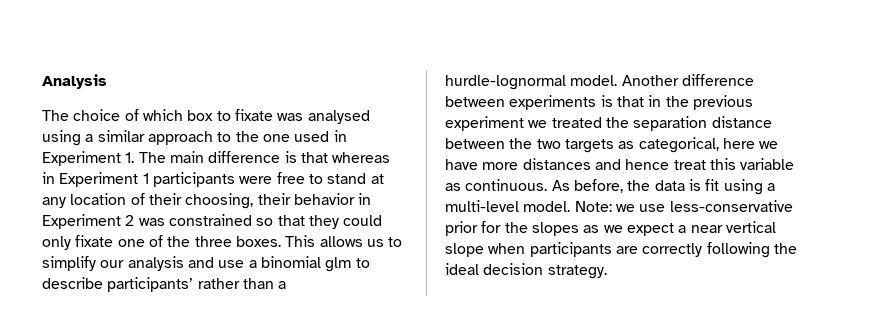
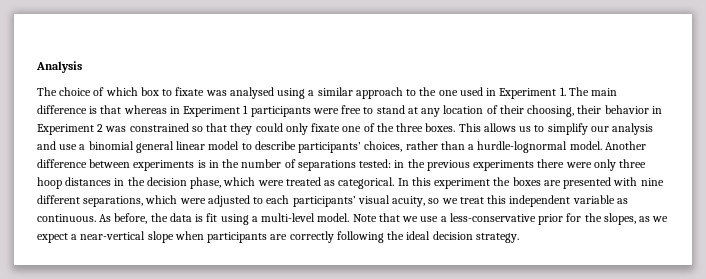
[325,257,352,272] glm -> [135,141,240,153] general linear model
(194, 284) none -> [364,141,403,152] choices,
[616,95,753,110] [445,116,772,131] [445,137,779,153] [445,158,670,170] that in the previous experiment we treated the separation distance between the two targets as categorical, here we have more distances and hence -> [208,159,647,171] [37,177,664,189] [37,195,458,207] in the number of separations tested: in the previous experiments there were only three hoop distances in the decision phase, which were treated as categorical. In this experiment the boxes are presented with nine different separations, which were adjusted to each participants’ visual acuity, so we
(736, 164) none -> [509,195,571,207] independent
[574,201,612,212] Note: -> [352,213,400,222] Note that
(666, 208) none -> [440,216,447,222] a
[531,222,579,236] slopes -> [603,213,636,225] slopes,
[690,221,776,233] near vertical -> [80,231,146,240] near-vertical

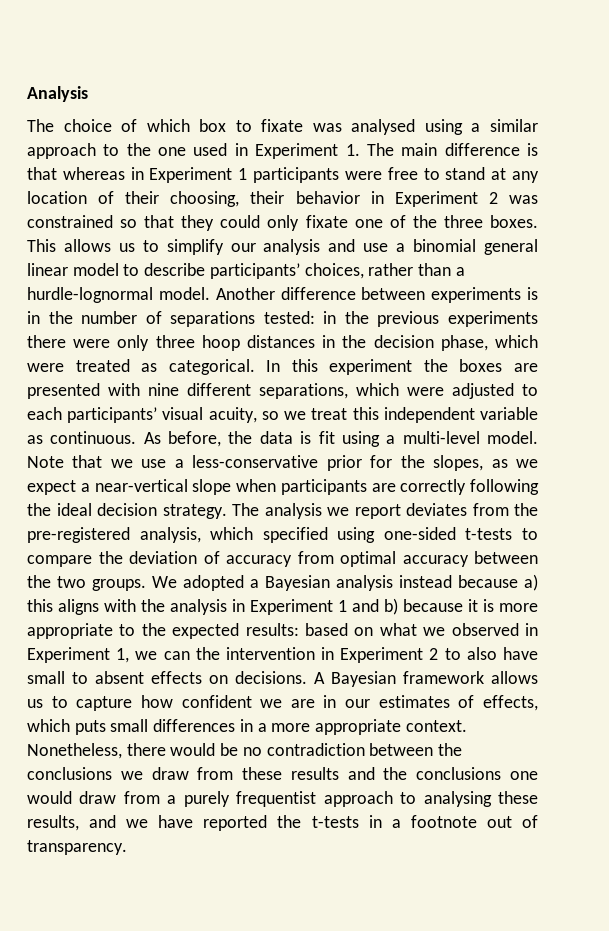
(519, 238) none -> [232,503,538,519] [27,527,538,543] [27,551,538,567] [27,574,538,591] [27,598,538,615] [27,623,538,639] [27,647,538,663] [27,671,538,687] [27,695,538,711] [27,719,467,735] [27,743,463,759] [27,767,538,780] [27,791,539,807] [27,815,538,831] [27,840,127,855] The analysis we report deviates from the pre-registered analysis, which specified using one-sided t-tests to compare the deviation of accuracy from optimal accuracy between the two groups. We adopted a Bayesian analysis instead because a) this aligns with the analysis in Experiment 1 and b) because it is more appropriate to the expected results: based on what we observed in Experiment 1, we can the intervention in Experiment 2 to also have small to absent effects on decisions. A Bayesian framework allows us to capture how confident we are in our estimates of effects, which puts small differences in a more appropriate context. Nonetheless, there would be no contradiction between the conclusions we draw from these results and the conclusions one would draw from a purely frequentist approach to analysing these results, and we have reported the t-tests in a footnote out of transparency.

